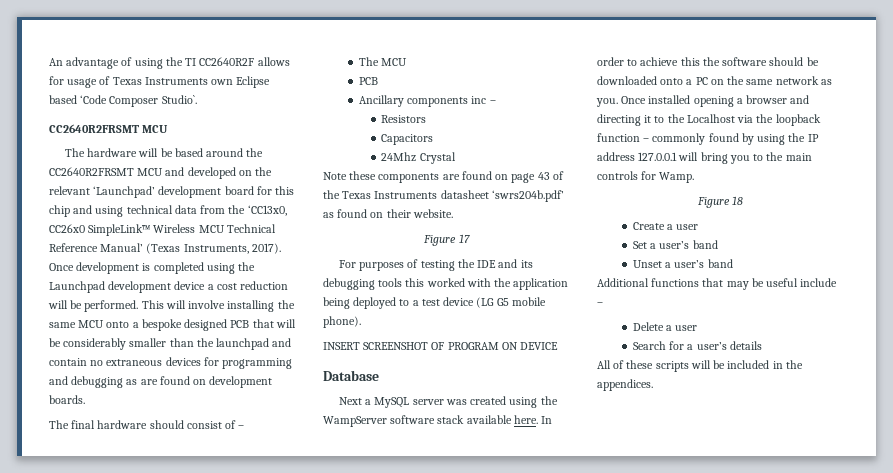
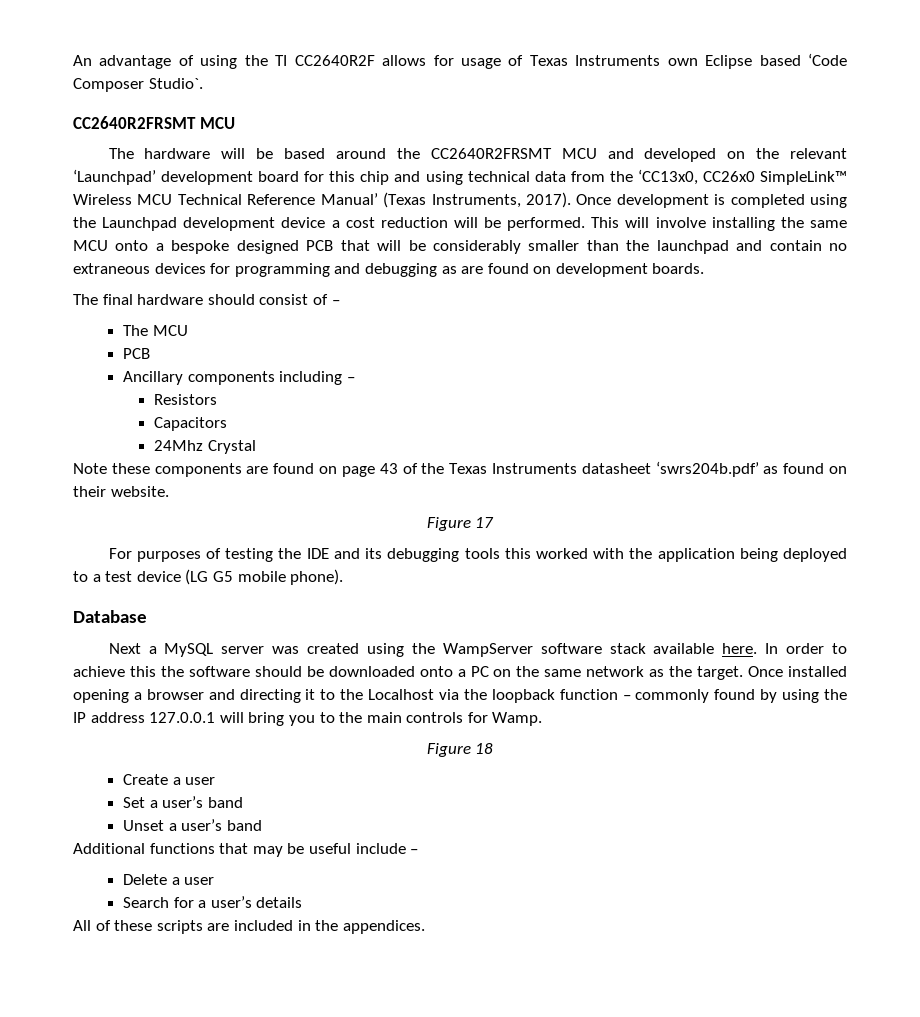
[471,96,487,104] inc -> [279,371,343,385] including
[323,342,559,350] // INSERT SCREENSHOT OF PROGRAM ON DEVICE -> (344, 577) none
[596,98,618,107] you. -> [669,666,744,680] the target.
[690,360,726,369] will be -> [207,923,230,931] are

